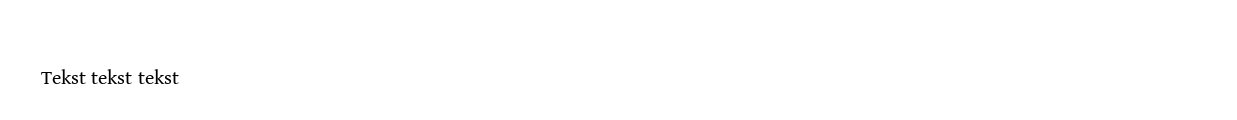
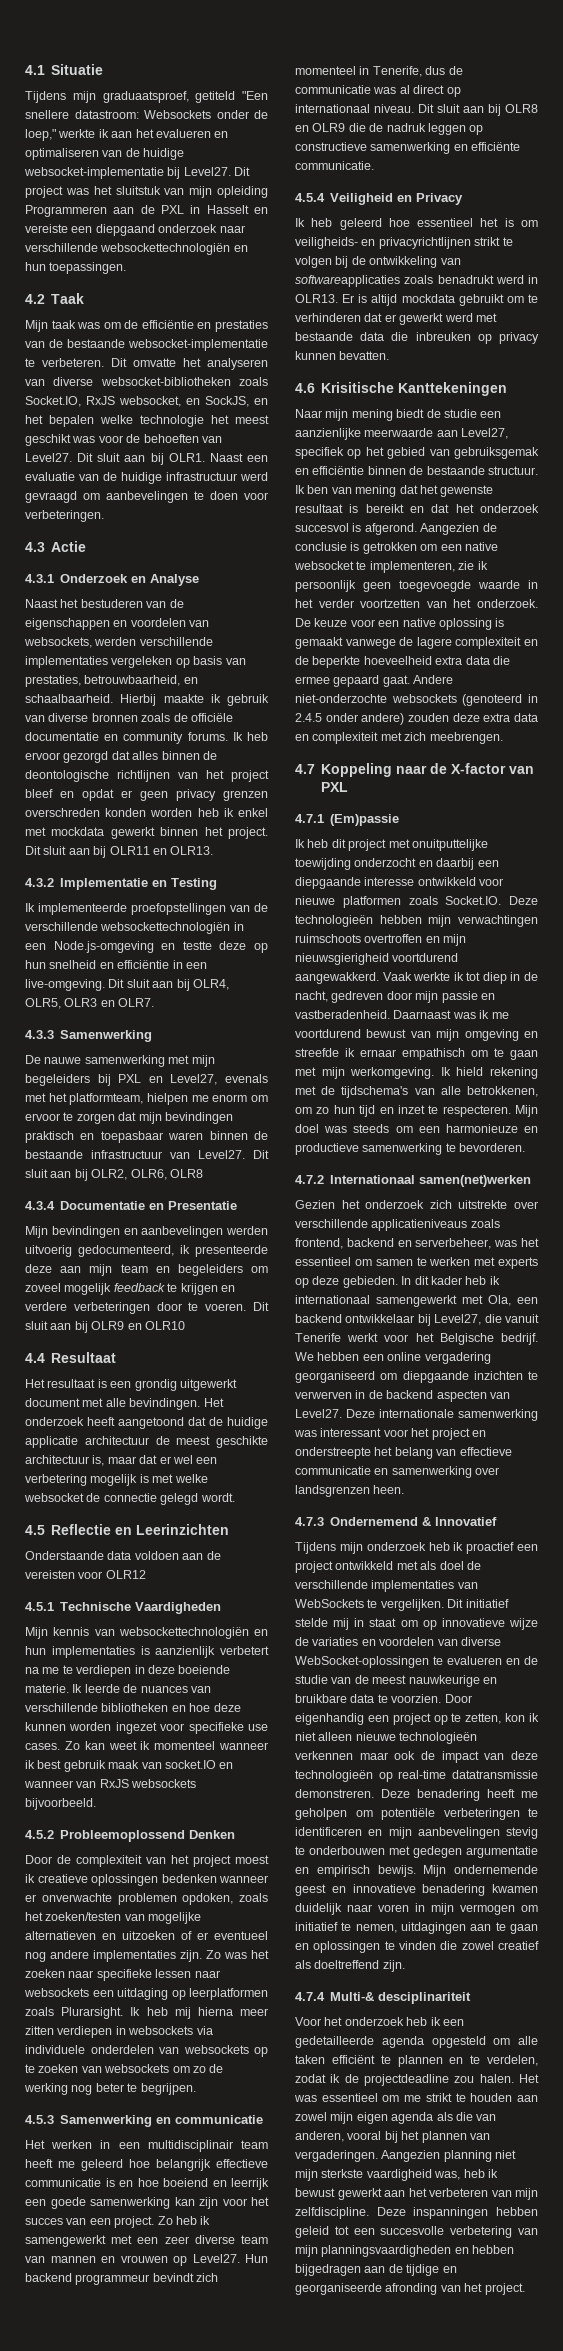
[41,69,179,84] Tekst tekst tekst -> [25,64,104,75] [25,91,268,103] [25,110,268,119] [25,129,229,141] [25,148,185,160] [24,167,251,179] [25,186,268,198] [25,205,268,217] [25,224,245,236] [25,243,248,255] [25,262,127,274] [25,293,85,304] [25,320,268,332] [25,339,268,351] [25,358,268,370] [25,377,268,386] [25,396,268,407] [25,415,269,427] [25,434,222,446] [25,453,268,465] [25,472,268,484] [25,491,268,503] [25,510,104,522] [25,541,87,552] [25,574,200,586] [25,599,184,608] [25,618,210,630] [24,637,213,648] [25,656,246,668] [25,675,198,687] [25,694,269,706] [25,713,233,722] [25,732,268,744] [25,751,217,763] [25,770,269,782] [25,789,268,801] [25,808,268,817] [25,827,268,839] [25,846,214,858] [25,878,218,890] [25,903,268,915] [25,922,244,934] [25,941,268,953] [25,960,207,969] [25,979,229,991] [25,998,155,1009] [25,1030,153,1042] [25,1055,215,1067] [25,1074,268,1086] [25,1093,268,1105] [25,1112,233,1124] [25,1131,268,1143] [25,1150,269,1159] [25,1169,203,1181] [25,1201,238,1210] [25,1226,268,1238] [25,1245,268,1257] [25,1264,268,1276] [25,1283,235,1295] [25,1302,269,1314] [25,1321,185,1333] [25,1352,117,1363] [25,1379,237,1391] [25,1398,224,1410] [25,1417,268,1429] [25,1436,268,1448] [25,1455,218,1466] [25,1474,208,1486] [24,1493,235,1505] [25,1524,230,1535] [25,1551,221,1560] [25,1570,146,1579] [25,1602,222,1614] [25,1627,268,1639] [25,1646,269,1658] [25,1665,231,1677] [25,1684,211,1693] [25,1703,241,1712] [25,1722,268,1734] [25,1741,268,1750] [25,1760,234,1772] [24,1779,197,1788] [25,1798,96,1810] [25,1830,236,1842] [25,1855,269,1867] [25,1874,268,1886] [25,1893,268,1905] [25,1912,202,1924] [25,1931,268,1940] [25,1950,269,1962] [25,1969,220,1981] [24,1988,268,2000] [25,2007,268,2019] [25,2026,213,2038] [25,2045,268,2057] [25,2064,224,2073] [24,2083,196,2095] [25,2115,264,2127] [25,2140,268,2152] [25,2159,268,2171] [25,2178,269,2190] [25,2197,269,2209] [25,2216,211,2228] [25,2235,268,2247] [25,2254,268,2266] [25,2273,219,2285] [295,66,463,77] [295,85,461,97] [295,104,538,116] [295,123,484,135] [295,142,521,154] [295,161,374,170] [295,193,464,205] [295,218,538,230] [295,237,513,249] [295,256,461,268] [295,275,538,287] [295,294,538,306] [295,313,497,325] [295,332,539,344] [295,351,390,360] [295,382,508,396] [295,409,502,421] [295,428,509,440] [295,447,539,459] [295,466,538,475] [295,485,494,497] [295,504,539,513] [295,523,497,535] [295,542,498,554] [294,561,488,573] [295,580,538,592] [295,599,538,608] [295,618,505,630] [295,637,538,649] [295,656,510,668] [295,675,454,687] [295,694,538,706] [295,713,538,725] [295,732,503,744] [295,763,535,777] [321,782,349,792] [295,814,400,826] [295,839,488,851] [295,858,499,870] [295,877,504,889] [295,896,538,908] [295,915,538,927] [295,934,467,946] [295,953,459,965] [295,972,538,984] [295,991,495,1003] [295,1010,509,1019] [295,1029,538,1041] [295,1048,538,1060] [295,1067,538,1079] [295,1086,538,1098] [295,1105,538,1117] [295,1124,538,1133] [295,1143,526,1155] [295,1175,532,1187] [295,1200,538,1209] [295,1219,500,1231] [295,1238,539,1249] [295,1257,538,1269] [295,1276,500,1288] [295,1295,538,1307] [295,1314,539,1326] [295,1333,538,1345] [295,1352,491,1364] [295,1371,538,1383] [295,1390,510,1402] [295,1409,538,1421] [294,1428,486,1440] [295,1447,512,1459] [295,1466,500,1478] [295,1485,405,1497] [295,1517,498,1526] [295,1542,538,1554] [295,1561,481,1573] [295,1580,478,1592] [295,1599,509,1611] [295,1618,538,1630] [295,1637,501,1646] [295,1656,538,1668] [295,1675,497,1687] [295,1694,472,1703] [295,1713,539,1725] [295,1732,478,1744] [295,1751,538,1763] [295,1770,538,1782] [295,1789,538,1801] [295,1808,538,1820] [295,1827,538,1839] [295,1846,538,1858] [295,1865,538,1877] [295,1884,538,1896] [295,1903,538,1915] [295,1922,538,1934] [295,1941,539,1953] [295,1960,405,1972] [295,1992,472,2004] [295,2017,464,2026] [295,2036,538,2048] [295,2055,538,2067] [295,2074,539,2086] [294,2093,538,2102] [295,2112,497,2124] [295,2131,490,2143] [295,2150,517,2162] [295,2169,498,2181] [295,2188,538,2200] [295,2207,538,2219] [295,2226,538,2238] [295,2245,515,2257] [295,2264,457,2276] [295,2283,525,2295] 4.1 Situatie // Tijdens mijn graduaatsproef, getiteld "Een snellere datastroom: Websockets onder de loep," werkte ik aan het evalueren en optimaliseren van de huidige websocket-implementatie bij Level27. Dit project was het sluitstuk van mijn opleiding Programmeren aan de PXL in Hasselt en vereiste een diepgaand onderzoek naar verschillende websockettechnologiën en hun toepassingen. // 4.2 Taak // Mijn taak was om de efficiëntie en prestaties van de bestaande websocket-implementatie te verbeteren. Dit omvatte het analyseren van diverse websocket-bibliotheken zoals Socket.IO, RxJS websocket, en SockJS, en het bepalen welke technologie het meest geschikt was voor de behoeften van Level27. Dit sluit aan bij OLR1. Naast een evaluatie van de huidige infrastructuur werd gevraagd om aanbevelingen te doen voor verbeteringen. // 4.3 Actie // 4.3.1 Onderzoek en Analyse // Naast het bestuderen van de eigenschappen en voordelen van websockets, werden verschillende implementaties vergeleken op basis van prestaties, betrouwbaarheid, en schaalbaarheid. Hierbij maakte ik gebruik van diverse bronnen zoals de officiële documentatie en community forums. Ik heb ervoor gezorgd dat alles binnen de deontologische richtlijnen van het project bleef en opdat er geen privacy grenzen overschreden konden worden heb ik enkel met mockdata gewerkt binnen het project. Dit sluit aan bij OLR11 en OLR13. // 4.3.2 Implementatie en Testing // Ik implementeerde proefopstellingen van de verschillende websockettechnologiën in een Node.js-omgeving en testte deze op hun snelheid en efficiëntie in een live-omgeving. Dit sluit aan bij OLR4, OLR5, OLR3 en OLR7. // 4.3.3 Samenwerking // De nauwe samenwerking met mijn begeleiders bij PXL en Level27, evenals met het platformteam, hielpen me enorm om ervoor te zorgen dat mijn bevindingen praktisch en toepasbaar waren binnen de bestaande infrastructuur van Level27. Dit sluit aan bij OLR2, OLR6, OLR8 // 4.3.4 Documentatie en Presentatie // Mijn bevindingen en aanbevelingen werden uitvoerig gedocumenteerd, ik presenteerde deze aan mijn team en begeleiders om zoveel mogelijk feedback te krijgen en verdere verbeteringen door te voeren. Dit sluit aan bij OLR9 en OLR10 // 4.4 Resultaat // Het resultaat is een grondig uitgewerkt document met alle bevindingen. Het onderzoek heeft aangetoond dat de huidige applicatie architectuur de meest geschikte architectuur is, maar dat er wel een verbetering mogelijk is met welke websocket de connectie gelegd wordt. // 4.5 Reflectie en Leerinzichten // Onderstaande data voldoen aan de vereisten voor OLR12 // 4.5.1 Technische Vaardigheden // Mijn kennis van websockettechnologiën en hun implementaties is aanzienlijk verbetert na me te verdiepen in deze boeiende materie. Ik leerde de nuances van verschillende bibliotheken en hoe deze kunnen worden ingezet voor specifieke use cases. Zo kan weet ik momenteel wanneer ik best gebruik maak van socket.IO en wanneer van RxJS websockets bijvoorbeeld. // 4.5.2 Probleemoplossend Denken // Door de complexiteit van het project moest ik creatieve oplossingen bedenken wanneer er onverwachte problemen opdoken, zoals het zoeken/testen van mogelijke alternatieven en uitzoeken of er eventueel nog andere implementaties zijn. Zo was het zoeken naar specifieke lessen naar websockets een uitdaging op leerplatformen zoals Plurarsight. Ik heb mij hierna meer zitten verdiepen in websockets via individuele onderdelen van websockets op te zoeken van websockets om zo de werking nog beter te begrijpen. // 4.5.3 Samenwerking en communicatie // Het werken in een multidisciplinair team heeft me geleerd hoe belangrijk effectieve communicatie is en hoe boeiend en leerrijk een goede samenwerking kan zijn voor het succes van een project. Zo heb ik samengewerkt met een zeer diverse team van mannen en vrouwen op Level27. Hun backend programmeur bevindt zich momenteel in Tenerife, dus de communicatie was al direct op internationaal niveau. Dit sluit aan bij OLR8 en OLR9 die de nadruk leggen op constructieve samenwerking en efficiënte communicatie. // 4.5.4 Veiligheid en Privacy // Ik heb geleerd hoe essentieel het is om veiligheids- en privacyrichtlijnen strikt te volgen bij de ontwikkeling van softwareapplicaties zoals benadrukt werd in OLR13. Er is altijd mockdata gebruikt om te verhinderen dat er gewerkt werd met bestaande data die inbreuken op privacy kunnen bevatten. // 4.6 Krisitische Kanttekeningen // Naar mijn mening biedt de studie een aanzienlijke meerwaarde aan Level27, specifiek op het gebied van gebruiksgemak en efficiëntie binnen de bestaande structuur. Ik ben van mening dat het gewenste resultaat is bereikt en dat het onderzoek succesvol is afgerond. Aangezien de conclusie is getrokken om een native websocket te implementeren, zie ik persoonlijk geen toegevoegde waarde in het verder voortzetten van het onderzoek. De keuze voor een native oplossing is gemaakt vanwege de lagere complexiteit en de beperkte hoeveelheid extra data die ermee gepaard gaat. Andere niet-onderzochte websockets (genoteerd in 2.4.5 onder andere) zouden deze extra data en complexiteit met zich meebrengen. // 4.7 Koppeling naar de X-factor van PXL // 4.7.1 (Em)passie // Ik heb dit project met onuitputtelijke toewijding onderzocht en daarbij een diepgaande interesse ontwikkeld voor nieuwe platformen zoals Socket.IO. Deze technologieën hebben mijn verwachtingen ruimschoots overtroffen en mijn nieuwsgierigheid voortdurend aangewakkerd. Vaak werkte ik tot diep in de nacht, gedreven door mijn passie en vastberadenheid. Daarnaast was ik me voortdurend bewust van mijn omgeving en streefde ik ernaar empathisch om te gaan met mijn werkomgeving. Ik hield rekening met de tijdschema's van alle betrokkenen, om zo hun tijd en inzet te respecteren. Mijn doel was steeds om een harmonieuze en productieve samenwerking te bevorderen. // 4.7.2 Internationaal samen(net)werken // Gezien het onderzoek zich uitstrekte over verschillende applicatieniveaus zoals frontend, backend en serverbeheer, was het essentieel om samen te werken met experts op deze gebieden. In dit kader heb ik internationaal samengewerkt met Ola, een backend ontwikkelaar bij Level27, die vanuit Tenerife werkt voor het Belgische bedrijf. We hebben een online vergadering georganiseerd om diepgaande inzichten te verwerven in de backend aspecten van Level27. Deze internationale samenwerking was interessant voor het project en onderstreepte het belang van effectieve communicatie en samenwerking over landsgrenzen heen. // 4.7.3 Ondernemend & Innovatief // Tijdens mijn onderzoek heb ik proactief een project ontwikkeld met als doel de verschillende implementaties van WebSockets te vergelijken. Dit initiatief stelde mij in staat om op innovatieve wijze de variaties en voordelen van diverse WebSocket-oplossingen te evalueren en de studie van de meest nauwkeurige en bruikbare data te voorzien. Door eigenhandig een project op te zetten, kon ik niet alleen nieuwe technologieën verkennen maar ook de impact van deze technologieën op real-time datatransmissie demonstreren. Deze benadering heeft me geholpen om potentiële verbeteringen te identificeren en mijn aanbevelingen stevig te onderbouwen met gedegen argumentatie en empirisch bewijs. Mijn ondernemende geest en innovatieve benadering kwamen duidelijk naar voren in mijn vermogen om initiatief te nemen, uitdagingen aan te gaan en oplossingen te vinden die zowel creatief als doeltreffend zijn. // 4.7.4 Multi-& desciplinariteit // Voor het onderzoek heb ik een gedetailleerde agenda opgesteld om alle taken efficiënt te plannen en te verdelen, zodat ik de projectdeadline zou halen. Het was essentieel om me strikt te houden aan zowel mijn eigen agenda als die van anderen, vooral bij het plannen van vergaderingen. Aangezien planning niet mijn sterkste vaardigheid was, heb ik bewust gewerkt aan het verbeteren van mijn zelfdiscipline. Deze inspanningen hebben geleid tot een succesvolle verbetering van mijn planningsvaardigheden en hebben bijgedragen aan de tijdige en georganiseerde afronding van het project.

